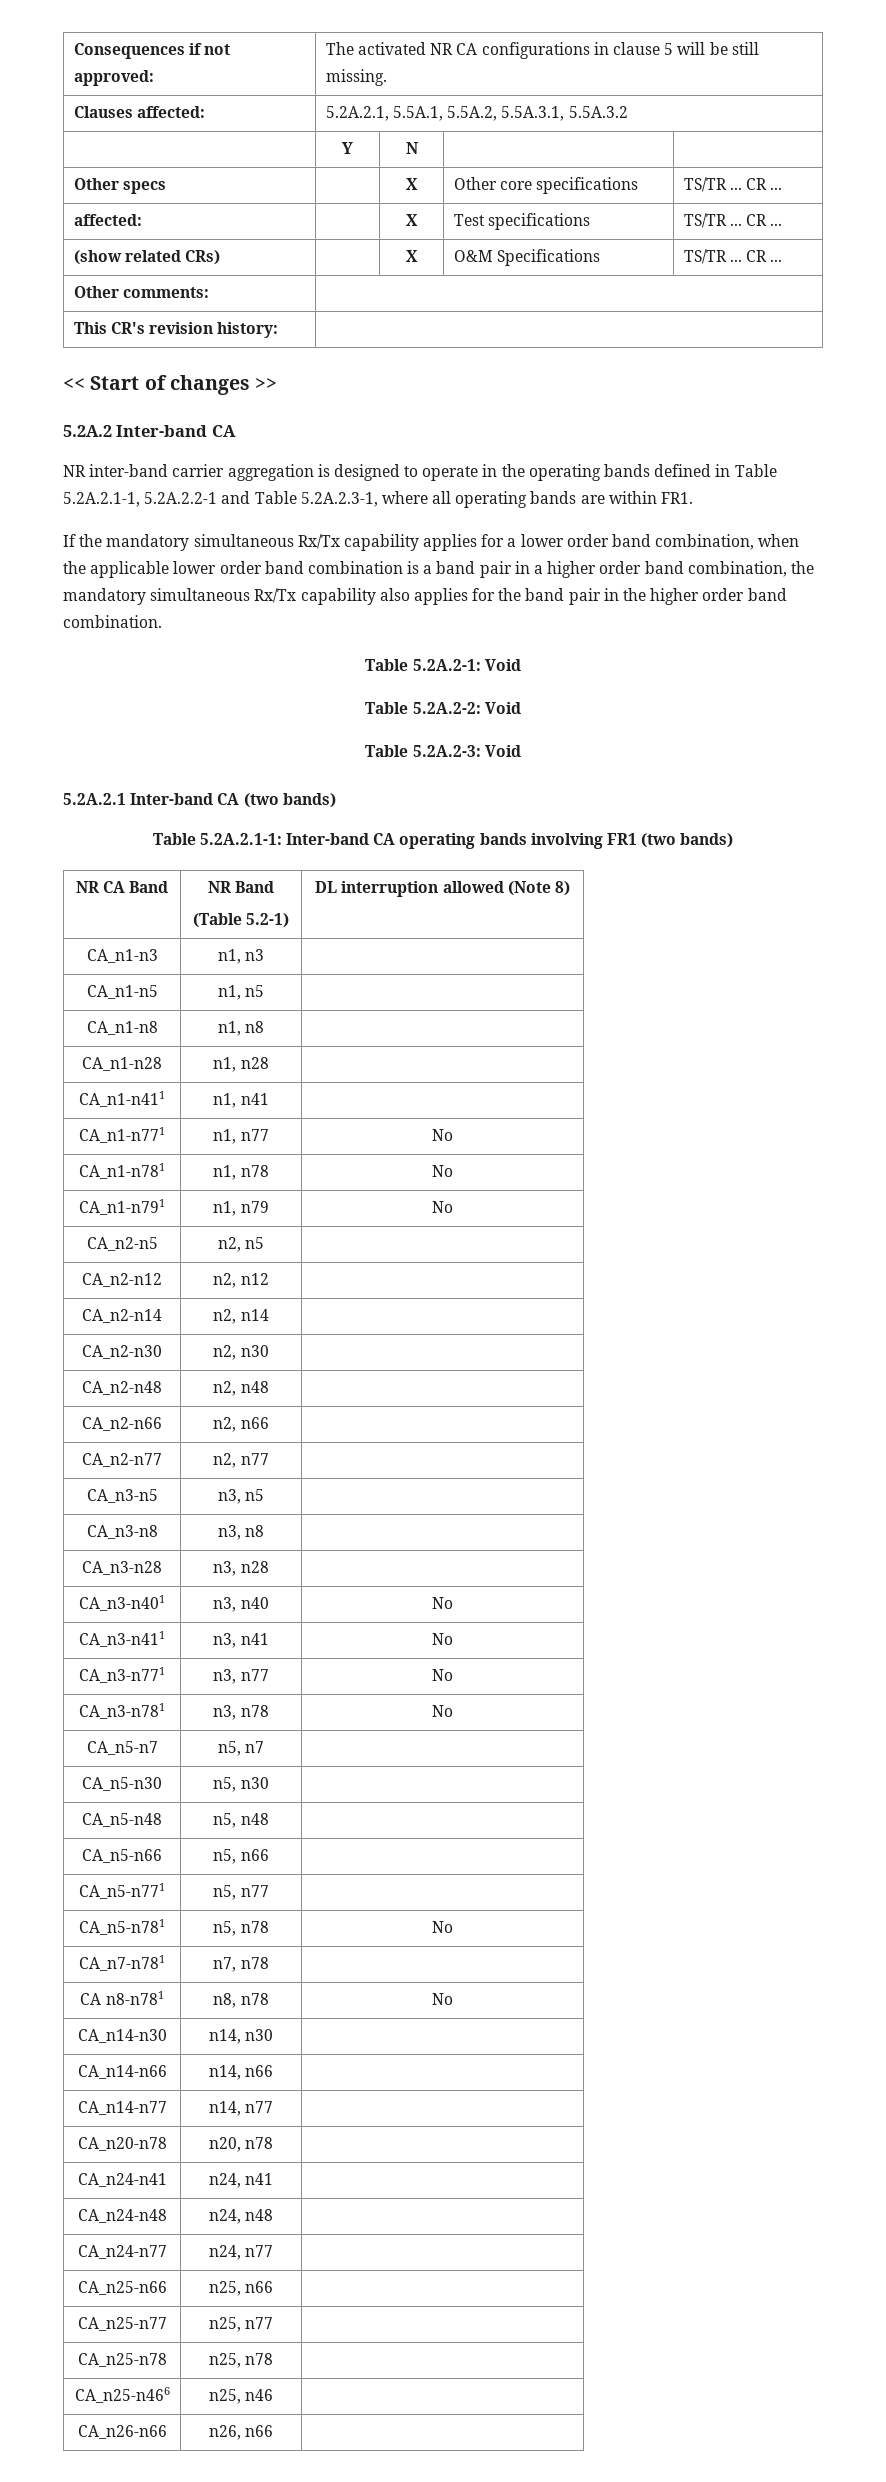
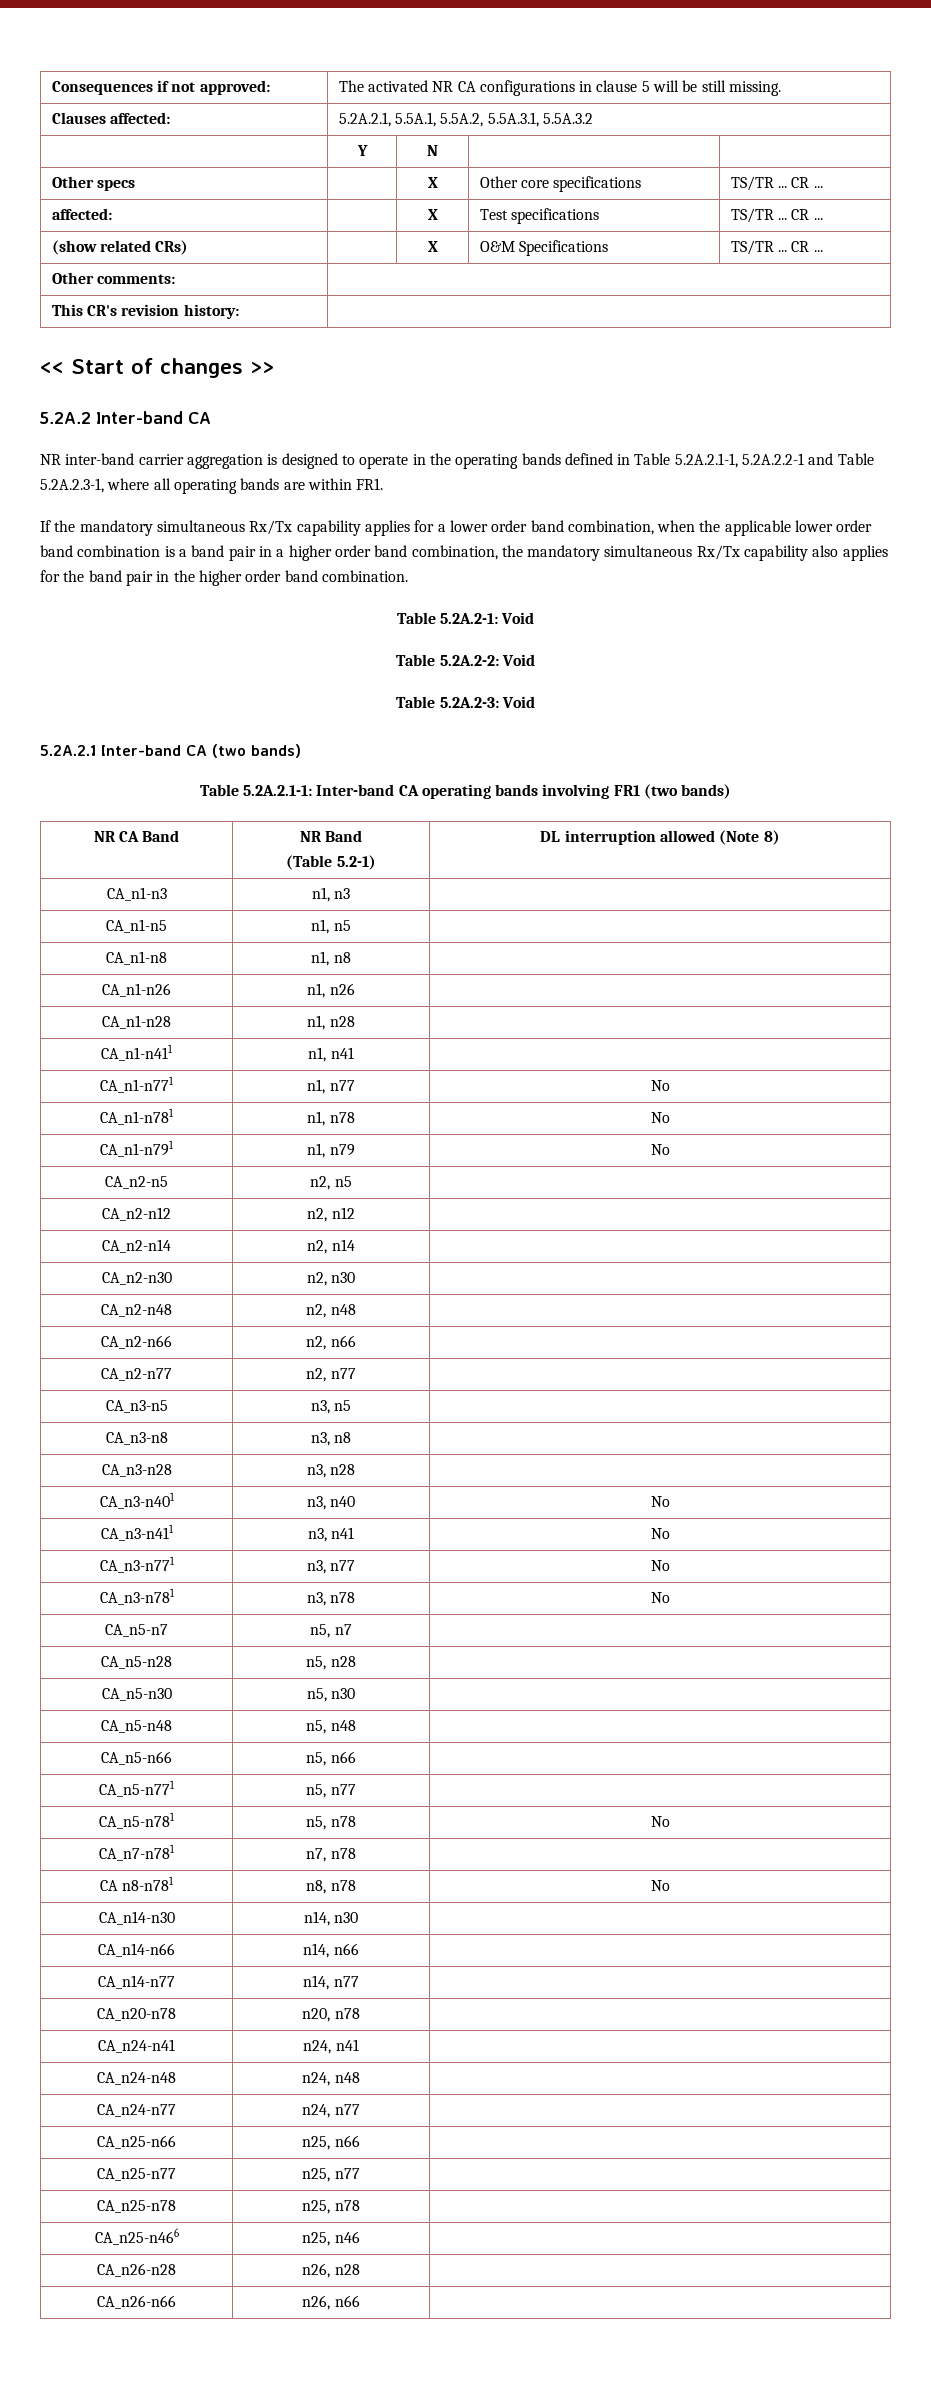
(265, 1027) none -> [102,983,171,997] [307,983,355,998] // CA_n1-n26 | n1, n26 |
(265, 1747) none -> [101,1656,172,1669] [306,1656,356,1670] // CA_n5-n28 | n5, n28 |
(274, 2395) none -> [97,2263,176,2277] [302,2263,360,2278] // CA_n26-n28 | n26, n28 |

